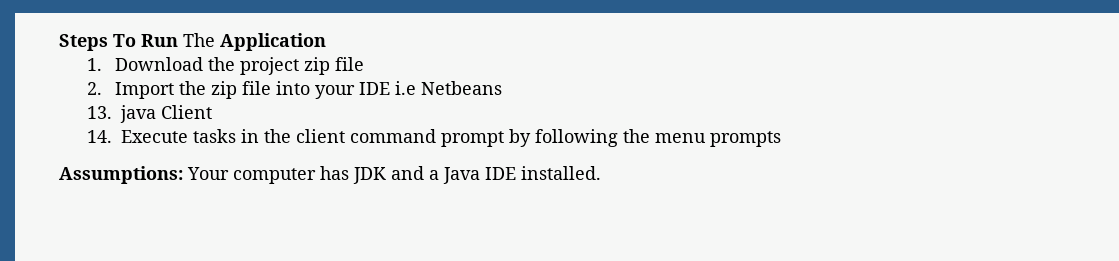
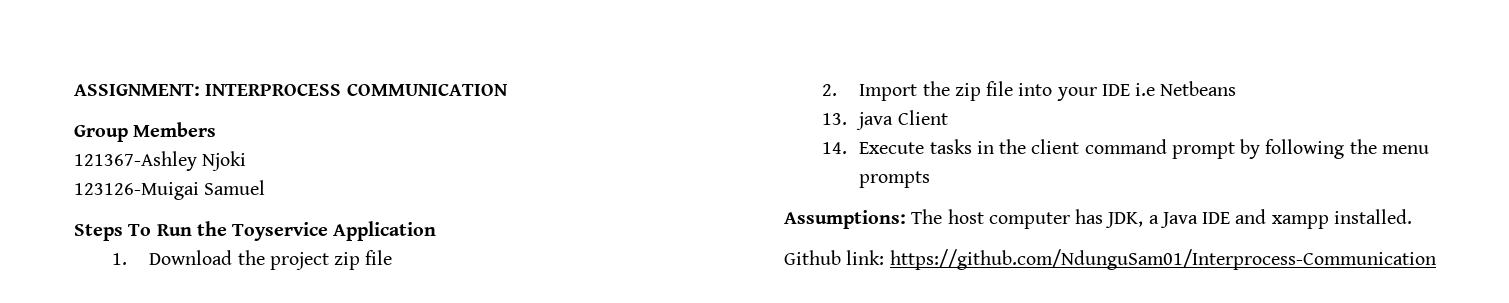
(59, 42) none -> [74,83,507,96] [74,122,217,142] [74,151,247,171] [74,180,266,200] ASSIGNMENT: INTERPROCESS COMMUNICATION // Group Members // 121367-Ashley Njoki // 123126-Muigai Samuel //
[183,33,215,47] The -> [196,221,329,241] the Toyservice
[187,166,424,184] Your computer has JDK and -> [911,209,1144,229] The host computer has JDK,
(516, 173) none -> [1235,209,1329,229] and xampp
(601, 173) none -> [784,249,1436,270] // Github link: https://github.com/NdunguSam01/Interprocess-Communication

